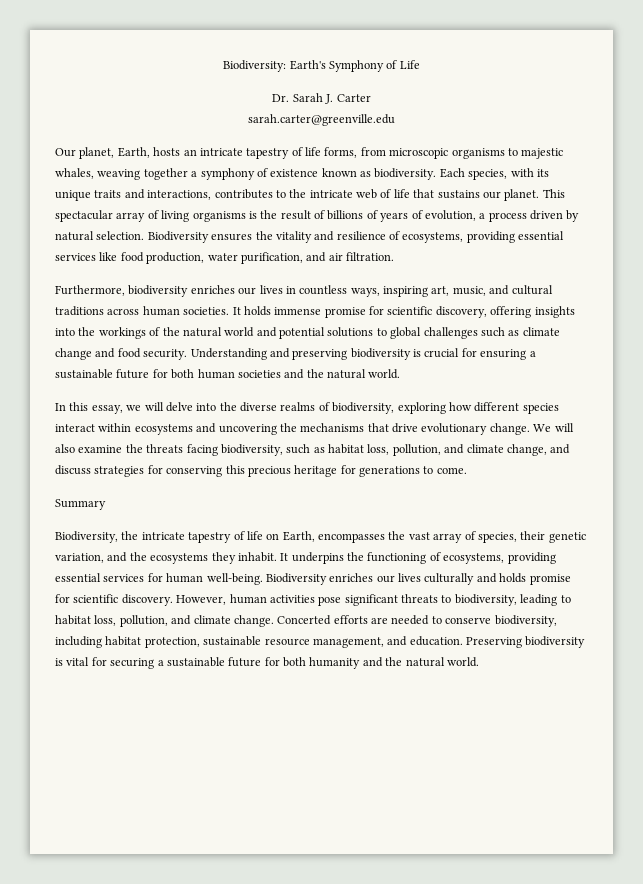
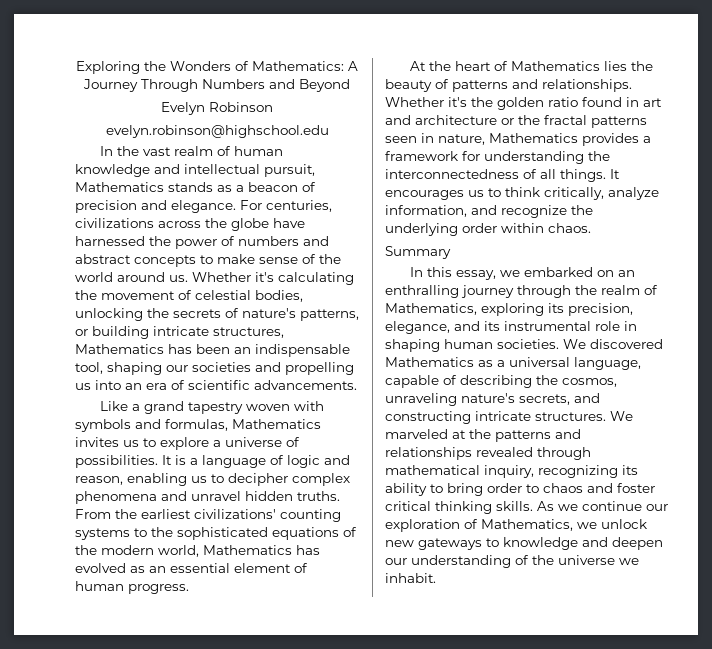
[223,60,420,72] [272,93,371,104] [248,114,395,126] [55,147,564,159] [55,168,549,180] [55,189,565,201] [55,210,580,222] [55,231,565,243] [55,252,394,264] [55,285,553,297] [55,306,575,318] [55,327,560,339] [55,348,536,360] [55,369,401,379] [55,402,559,414] [55,423,574,435] [55,444,571,456] [55,465,467,477] [55,499,106,510] [55,531,586,543] [55,552,556,564] [55,573,571,585] [55,594,571,606] [55,615,557,627] [55,636,586,648] [55,657,479,669] Biodiversity: Earth's Symphony of Life // Dr. Sarah J. Carter // sarah.carter@greenville.edu // Our planet, Earth, hosts an intricate tapestry of life forms, from microscopic organisms to majestic whales, weaving together a symphony of existence known as biodiversity. Each species, with its unique traits and interactions, contributes to the intricate web of life that sustains our planet. This spectacular array of living organisms is the result of billions of years of evolution, a process driven by natural selection. Biodiversity ensures the vitality and resilience of ecosystems, providing essential services like food production, water purification, and air filtration. // Furthermore, biodiversity enriches our lives in countless ways, inspiring art, music, and cultural traditions across human societies. It holds immense promise for scientific discovery, offering insights into the workings of the natural world and potential solutions to global challenges such as climate change and food security. Understanding and preserving biodiversity is crucial for ensuring a sustainable future for both human societies and the natural world. // In this essay, we will delve into the diverse realms of biodiversity, exploring how different species interact within ecosystems and uncovering the mechanisms that drive evolutionary change. We will also examine the threats facing biodiversity, such as habitat loss, pollution, and climate change, and discuss strategies for conserving this precious heritage for generations to come. // Summary // Biodiversity, the intricate tapestry of life on Earth, encompasses the vast array of species, their genetic variation, and the ecosystems they inhabit. It underpins the functioning of ecosystems, providing essential services for human well-being. Biodiversity enriches our lives culturally and holds promise for scientific discovery. However, human activities pose significant threats to biodiversity, leading to habitat loss, pollution, and climate change. Concerted efforts are needed to conserve biodiversity, including habitat protection, sustainable resource management, and education. Preserving biodiversity is vital for securing a sustainable future for both humanity and the natural world. -> [76,61,358,74] [83,79,350,92] [161,102,273,115] [105,125,329,138] [99,146,283,156] [75,164,315,177] [75,182,316,192] [75,200,332,213] [75,218,305,231] [75,236,329,249] [75,254,341,267] [75,272,354,285] [75,290,303,302] [75,308,359,321] [75,326,284,339] [75,344,350,357] [75,362,354,375] [75,380,357,390] [99,401,324,414] [75,419,321,432] [75,437,300,450] [75,455,350,468] [75,473,350,486] [75,491,340,504] [75,509,341,522] [75,527,357,540] [75,545,320,557] [75,563,308,573] [75,581,189,594] [409,61,653,71] [385,79,632,92] [385,97,662,110] [385,115,647,128] [385,133,651,146] [385,151,610,164] [385,169,620,182] [385,187,659,200] [385,205,593,218] [385,223,591,236] [385,246,451,259] [409,267,635,280] [385,285,658,298] [385,303,633,316] [385,321,637,334] [385,339,663,352] [385,357,641,370] [385,375,617,388] [385,393,600,406] [385,411,633,424] [385,429,581,442] [385,447,591,460] [385,465,638,478] [385,483,655,496] [385,501,668,514] [385,519,647,532] [385,537,663,550] [385,555,639,568] [385,573,436,583] Exploring the Wonders of Mathematics: A Journey Through Numbers and Beyond // Evelyn Robinson // evelyn.robinson@highschool.edu // In the vast realm of human knowledge and intellectual pursuit, Mathematics stands as a beacon of precision and elegance. For centuries, civilizations across the globe have harnessed the power of numbers and abstract concepts to make sense of the world around us. Whether it's calculating the movement of celestial bodies, unlocking the secrets of nature's patterns, or building intricate structures, Mathematics has been an indispensable tool, shaping our societies and propelling us into an era of scientific advancements. // Like a grand tapestry woven with symbols and formulas, Mathematics invites us to explore a universe of possibilities. It is a language of logic and reason, enabling us to decipher complex phenomena and unravel hidden truths. From the earliest civilizations' counting systems to the sophisticated equations of the modern world, Mathematics has evolved as an essential element of human progress. // At the heart of Mathematics lies the beauty of patterns and relationships. Whether it's the golden ratio found in art and architecture or the fractal patterns seen in nature, Mathematics provides a framework for understanding the interconnectedness of all things. It encourages us to think critically, analyze information, and recognize the underlying order within chaos. // Summary // In this essay, we embarked on an enthralling journey through the realm of Mathematics, exploring its precision, elegance, and its instrumental role in shaping human societies. We discovered Mathematics as a universal language, capable of describing the cosmos, unraveling nature's secrets, and constructing intricate structures. We marveled at the patterns and relationships revealed through mathematical inquiry, recognizing its ability to bring order to chaos and foster critical thinking skills. As we continue our exploration of Mathematics, we unlock new gateways to knowledge and deepen our understanding of the universe we inhabit.

